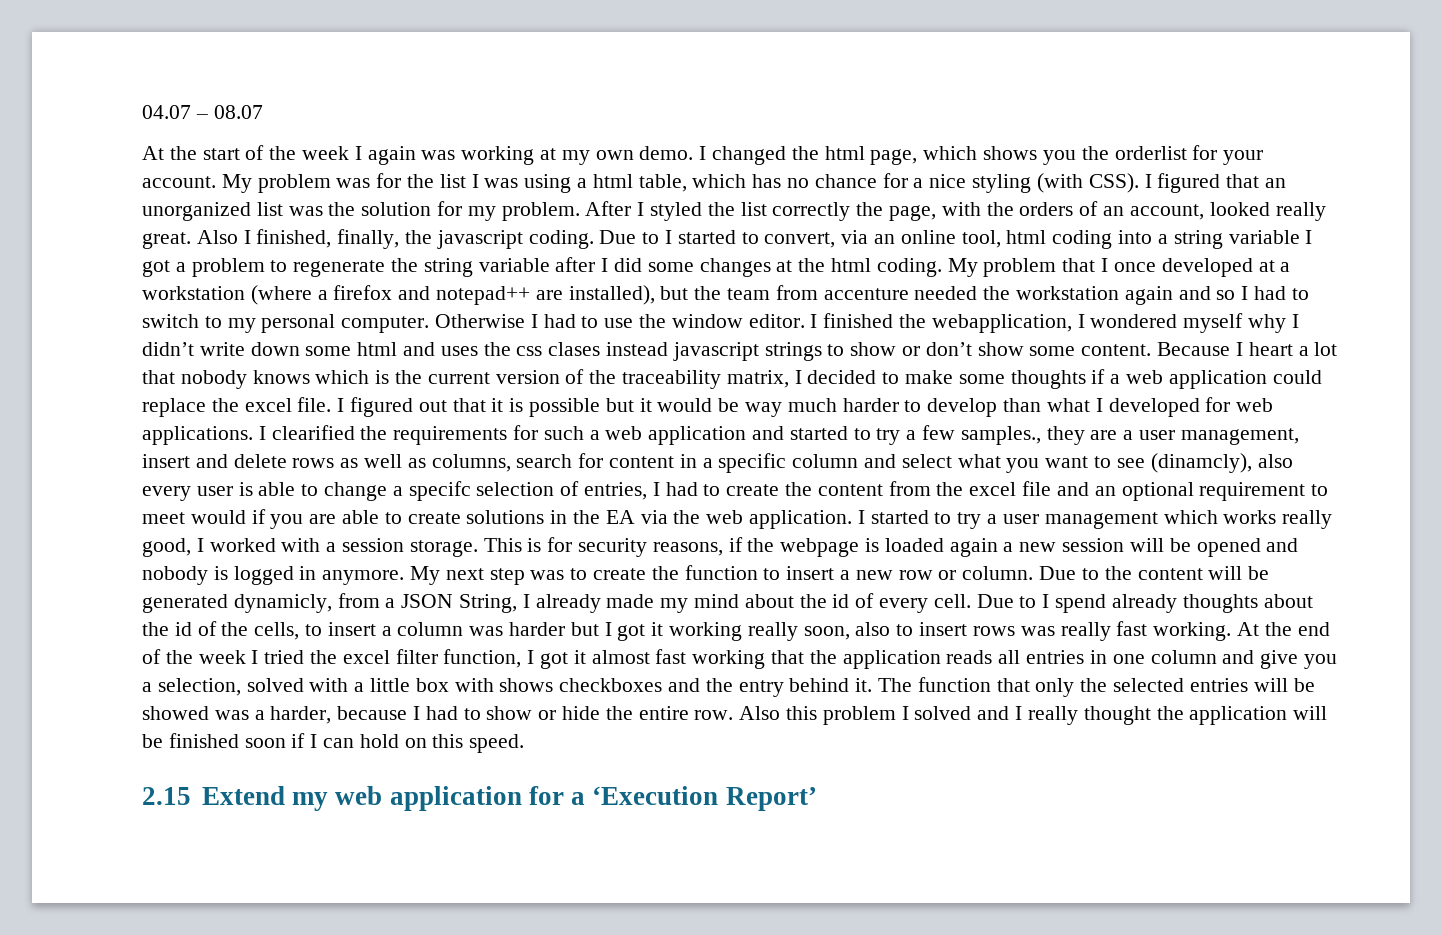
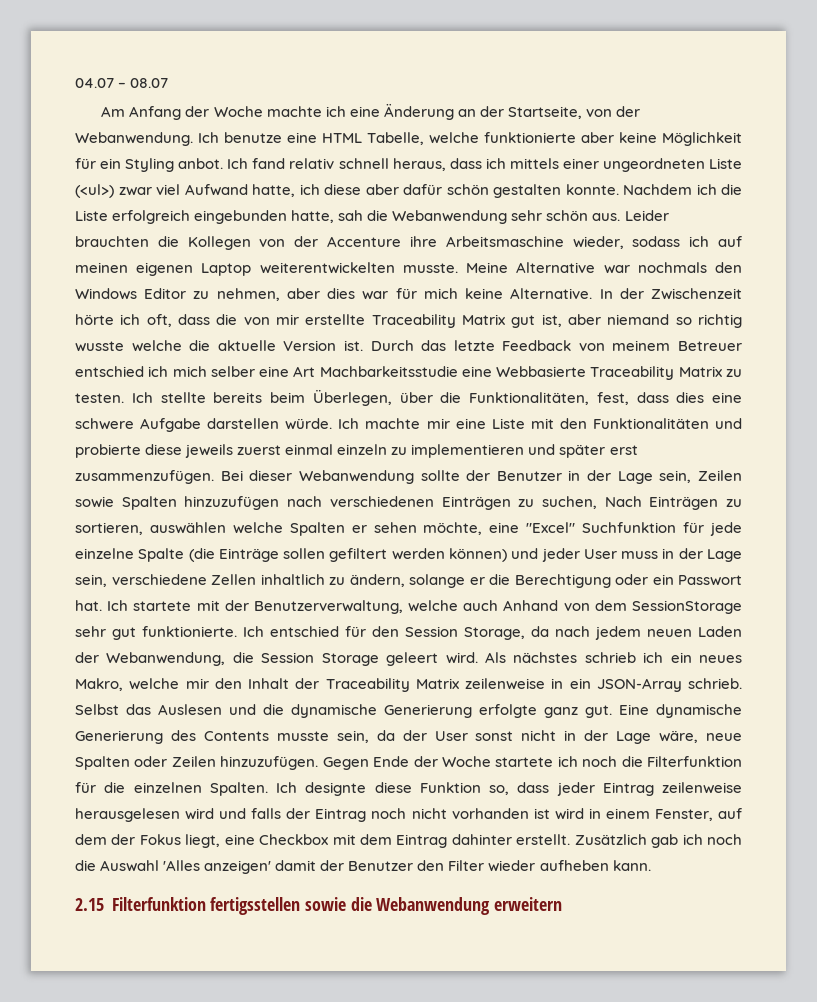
[142,145,1264,165] [142,173,1286,193] [142,201,1326,221] [142,229,1313,249] [142,257,1291,277] [142,285,1309,305] [142,313,1299,333] [142,342,1338,361] [142,369,1322,389] [142,397,1274,417] [142,425,1299,445] [142,453,1293,473] [142,481,1329,501] [142,509,1333,529] [142,537,1299,557] [142,565,1270,585] [142,593,1313,613] [142,621,1330,641] [142,649,1337,669] [142,677,1315,697] [142,706,1328,725] [142,733,525,753] [142,786,817,811] At the start of the week I again was working at my own demo. I changed the html page, which shows you the orderlist for your account. My problem was for the list I was using a html table, which has no chance for a nice styling (with CSS). I figured that an unorganized list was the solution for my problem. After I styled the list correctly the page, with the orders of an account, looked really great. Also I finished, finally, the javascript coding. Due to I started to convert, via an online tool, html coding into a string variable I got a problem to regenerate the string variable after I did some changes at the html coding. My problem that I once developed at a workstation (where a firefox and notepad++ are installed), but the team from accenture needed the workstation again and so I had to switch to my personal computer. Otherwise I had to use the window editor. I finished the webapplication, I wondered myself why I didn’t write down some html and uses the css clases instead javascript strings to show or don’t show some content. Because I heart a lot that nobody knows which is the current version of the traceability matrix, I decided to make some thoughts if a web application could replace the excel file. I figured out that it is possible but it would be way much harder to develop than what I developed for web applications. I clearified the requirements for such a web application and started to try a few samples., they are a user management, insert and delete rows as well as columns, search for content in a specific column and select what you want to see (dinamcly), also every user is able to change a specifc selection of entries, I had to create the content from the excel file and an optional requirement to meet would if you are able to create solutions in the EA via the web application. I started to try a user management which works really good, I worked with a session storage. This is for security reasons, if the webpage is loaded again a new session will be opened and nobody is logged in anymore. My next step was to create the function to insert a new row or column. Due to the content will be generated dynamicly, from a JSON String, I already made my mind about the id of every cell. Due to I spend already thoughts about the id of the cells, to insert a column was harder but I got it working really soon, also to insert rows was really fast working. At the end of the week I tried the excel filter function, I got it almost fast working that the application reads all entries in one column and give you a selection, solved with a little box with shows checkboxes and the entry behind it. The function that only the selected entries will be showed was a harder, because I had to show or hide the entire row. Also this problem I solved and I really thought the application will be finished soon if I can hold on this speed. // 2.15 Extend my web application for a ‘Execution Report’ -> [101,103,640,120] [75,132,742,146] [75,158,742,172] [75,184,742,198] [75,210,669,224] [75,236,743,250] [75,262,742,276] [75,288,743,301] [75,314,743,328] [75,340,742,352] [75,366,742,380] [75,389,742,406] [75,418,742,432] [75,444,638,458] [75,470,742,484] [75,496,742,510] [75,522,743,536] [75,548,743,562] [75,574,742,588] [75,600,743,614] [75,626,742,640] [75,652,742,666] [75,678,742,692] [75,704,742,718] [75,730,743,744] [75,756,742,770] [75,782,742,796] [75,808,742,822] [75,834,743,848] [75,860,651,874] [75,897,563,915] Am Anfang der Woche machte ich eine Änderung an der Startseite, von der Webanwendung. Ich benutze eine HTML Tabelle, welche funktionierte aber keine Möglichkeit für ein Styling anbot. Ich fand relativ schnell heraus, dass ich mittels einer ungeordneten Liste (<ul>) zwar viel Aufwand hatte, ich diese aber dafür schön gestalten konnte. Nachdem ich die Liste erfolgreich eingebunden hatte, sah die Webanwendung sehr schön aus. Leider brauchten die Kollegen von der Accenture ihre Arbeitsmaschine wieder, sodass ich auf meinen eigenen Laptop weiterentwickelten musste. Meine Alternative war nochmals den Windows Editor zu nehmen, aber dies war für mich keine Alternative. In der Zwischenzeit hörte ich oft, dass die von mir erstellte Traceability Matrix gut ist, aber niemand so richtig wusste welche die aktuelle Version ist. Durch das letzte Feedback von meinem Betreuer entschied ich mich selber eine Art Machbarkeitsstudie eine Webbasierte Traceability Matrix zu testen. Ich stellte bereits beim Überlegen, über die Funktionalitäten, fest, dass dies eine schwere Aufgabe darstellen würde. Ich machte mir eine Liste mit den Funktionalitäten und probierte diese jeweils zuerst einmal einzeln zu implementieren und später erst zusammenzufügen. Bei dieser Webanwendung sollte der Benutzer in der Lage sein, Zeilen sowie Spalten hinzuzufügen nach verschiedenen Einträgen zu suchen, Nach Einträgen zu sortieren, auswählen welche Spalten er sehen möchte, eine "Excel" Suchfunktion für jede einzelne Spalte (die Einträge sollen gefiltert werden können) und jeder User muss in der Lage sein, verschiedene Zellen inhaltlich zu ändern, solange er die Berechtigung oder ein Passwort hat. Ich startete mit der Benutzerverwaltung, welche auch Anhand von dem SessionStorage sehr gut funktionierte. Ich entschied für den Session Storage, da nach jedem neuen Laden der Webanwendung, die Session Storage geleert wird. Als nächstes schrieb ich ein neues Makro, welche mir den Inhalt der Traceability Matrix zeilenweise in ein JSON-Array schrieb. Selbst das Auslesen und die dynamische Generierung erfolgte ganz gut. Eine dynamische Generierung des Contents musste sein, da der User sonst nicht in der Lage wäre, neue Spalten oder Zeilen hinzuzufügen. Gegen Ende der Woche startete ich noch die Filterfunktion für die einzelnen Spalten. Ich designte diese Funktion so, dass jeder Eintrag zeilenweise herausgelesen wird und falls der Eintrag noch nicht vorhanden ist wird in einem Fenster, auf dem der Fokus liegt, eine Checkbox mit dem Eintrag dahinter erstellt. Zusätzlich gab ich noch die Auswahl 'Alles anzeigen' damit der Benutzer den Filter wieder aufheben kann. // 2.15 Filterfunktion fertigsstellen sowie die Webanwendung erweitern

